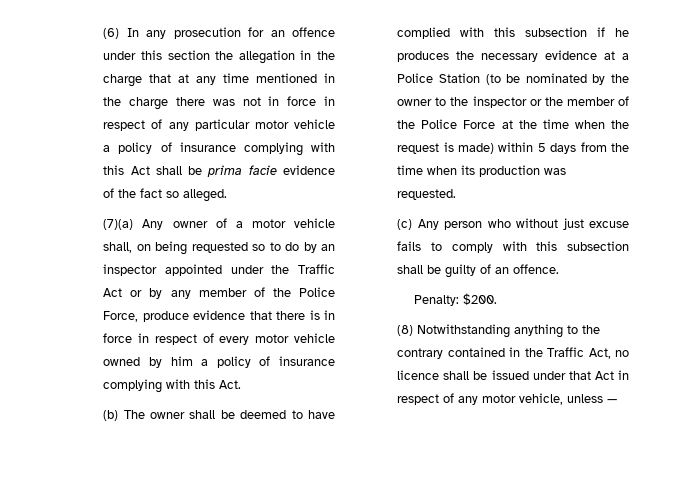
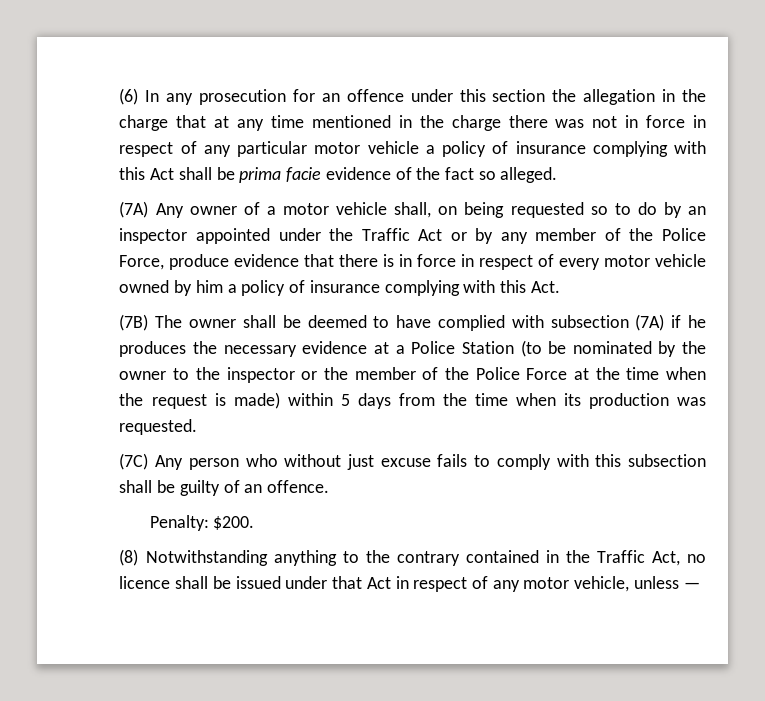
[103,219,134,230] (7)(a) -> [119,201,149,218] (7A)
[103,410,119,421] (b) -> [119,314,149,331] (7B)
[494,27,588,37] this subsection -> [550,314,665,331] subsection (7A)
[397,219,413,230] (c) -> [119,453,149,470] (7C)

